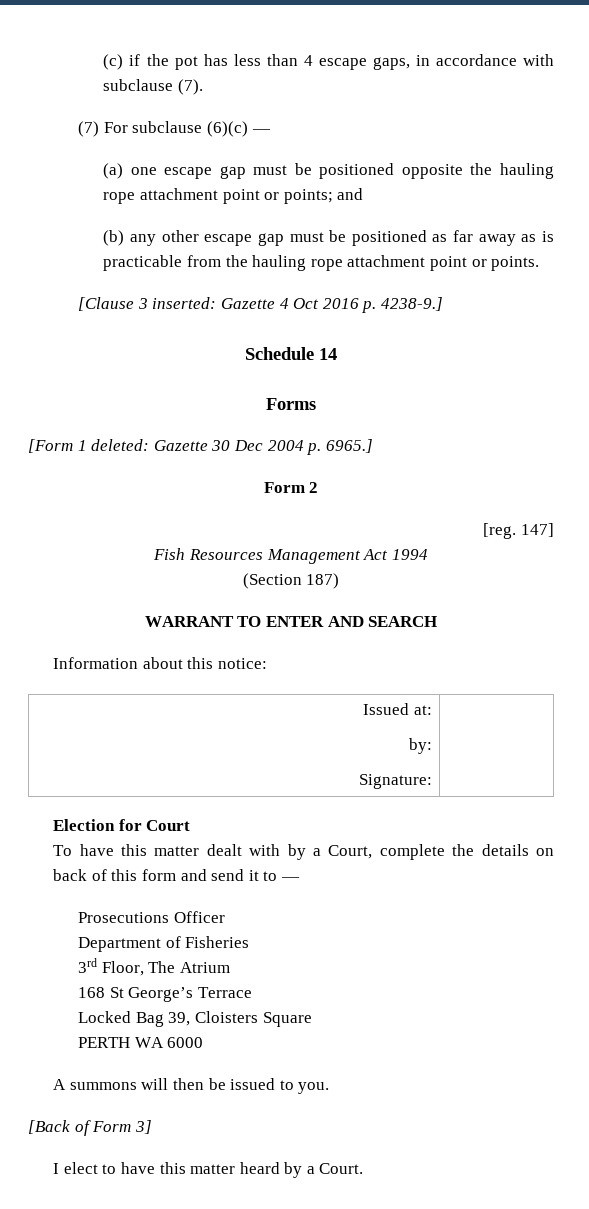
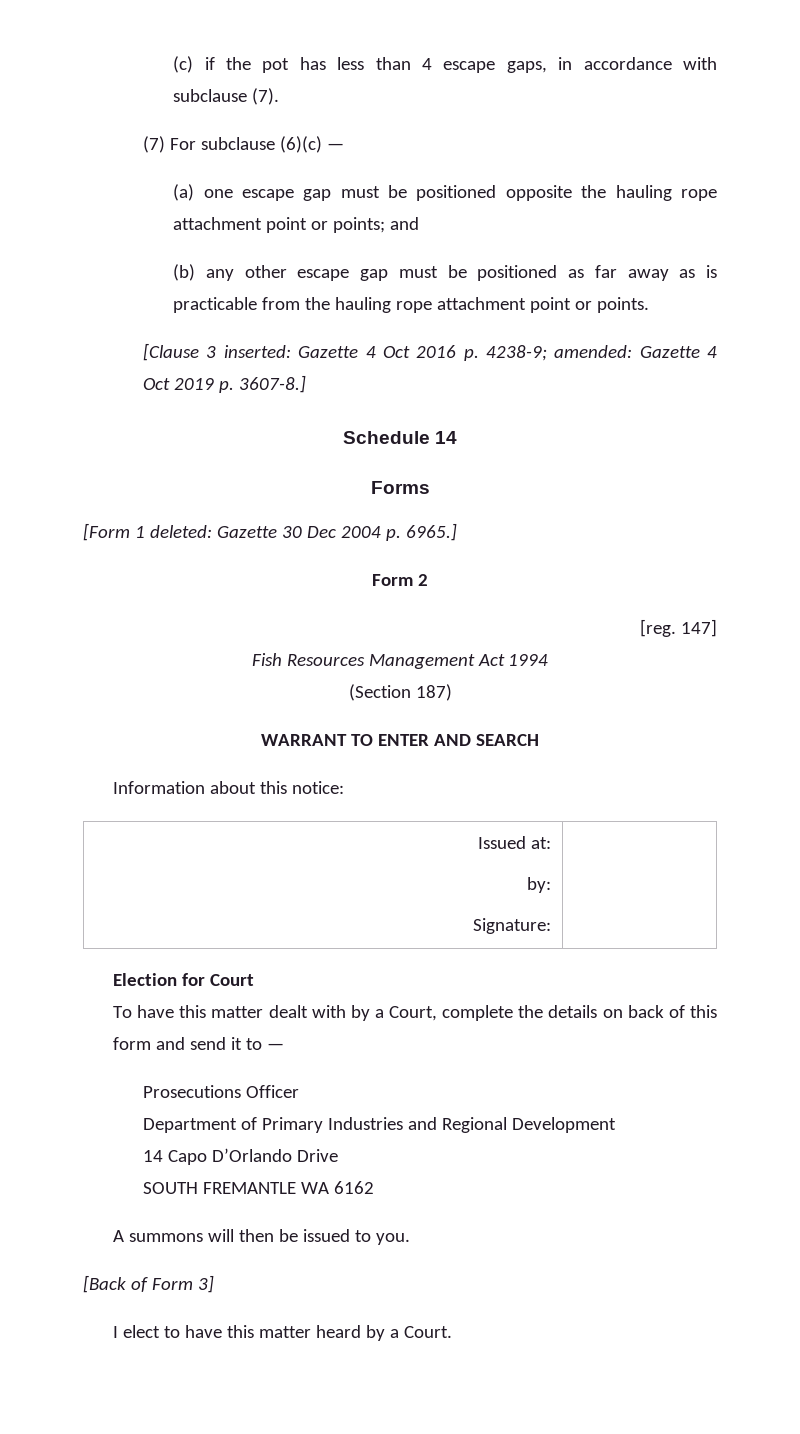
[381,297,444,311] 4238-9.] -> [485,345,718,361] [143,375,307,393] 4238-9; amended: Gazette 4 Oct 2019 p. 3607-8.]
[185,936,250,948] [78,958,231,976] [78,987,253,1002] [78,1011,312,1027] [78,1037,204,1048] Fisheries // 3rd Floor, The Atrium // 168 St George’s Terrace // Locked Bag 39, Cloisters Square // PERTH WA 6000 -> [262,1117,617,1133] [143,1148,339,1165] [143,1181,375,1194] Primary Industries and Regional Development // 14 Capo D’Orlando Drive // SOUTH FREMANTLE WA 6162

